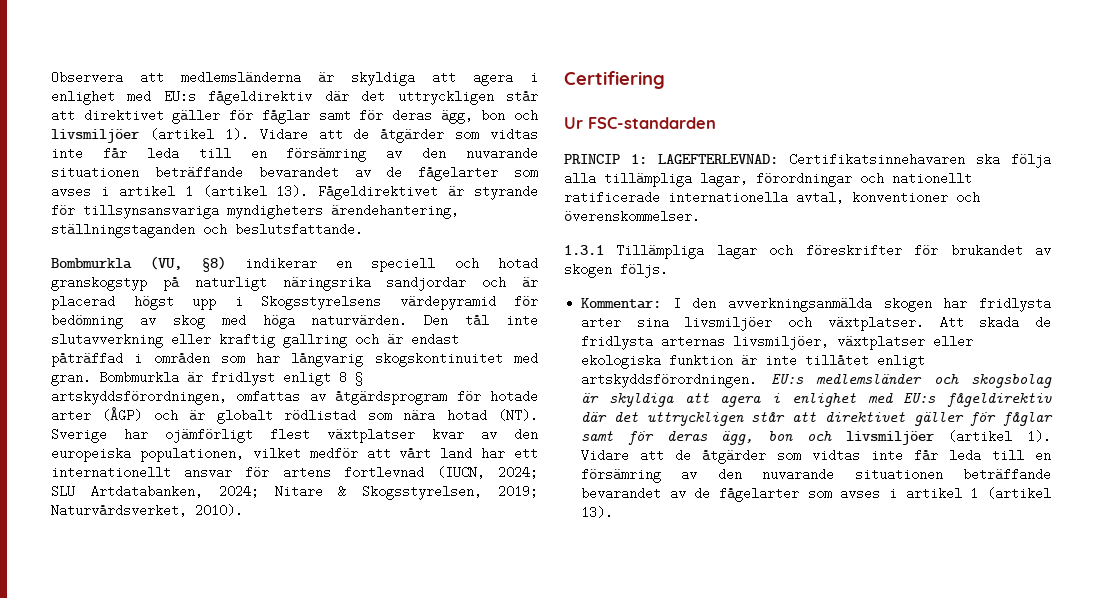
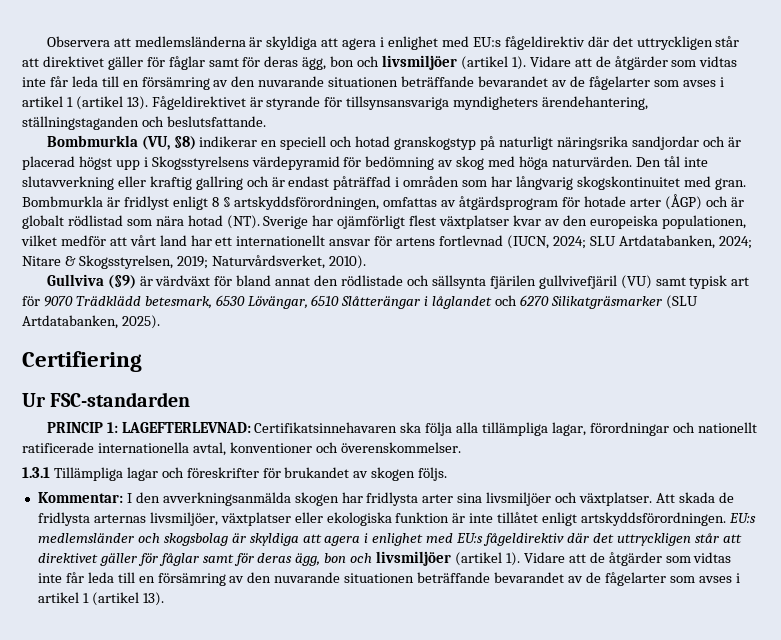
(243, 510) none -> [46,274,750,289] [22,295,698,309] [22,315,160,329] // Gullviva (§9) är värdväxt för bland annat den rödlistade och sällsynta fjärilen gullvivefjäril (VU) samt typisk art för 9070 Trädklädd betesmark, 6530 Lövängar, 6510 Slåtterängar i låglandet och 6270 Silikatgräsmarker (SLU Artdatabanken, 2025).

